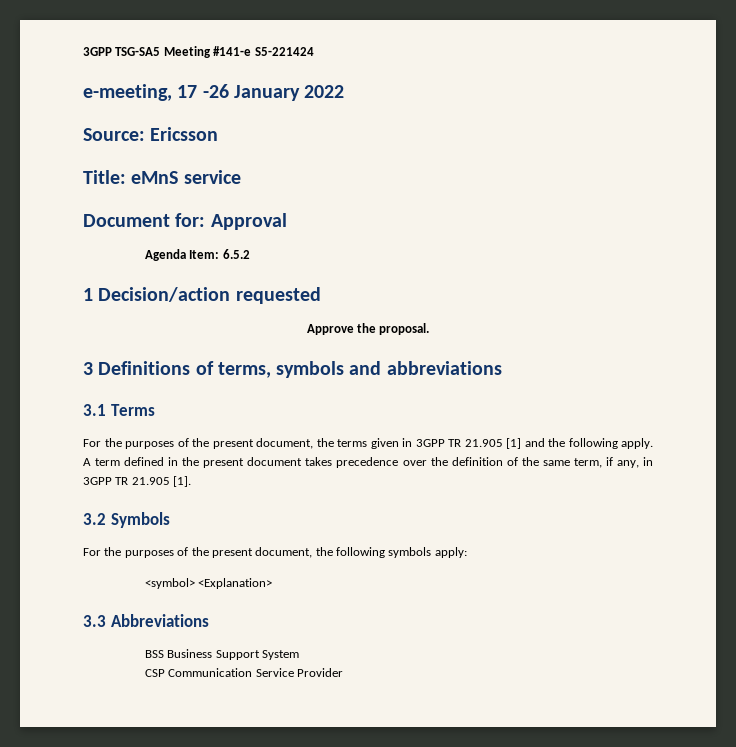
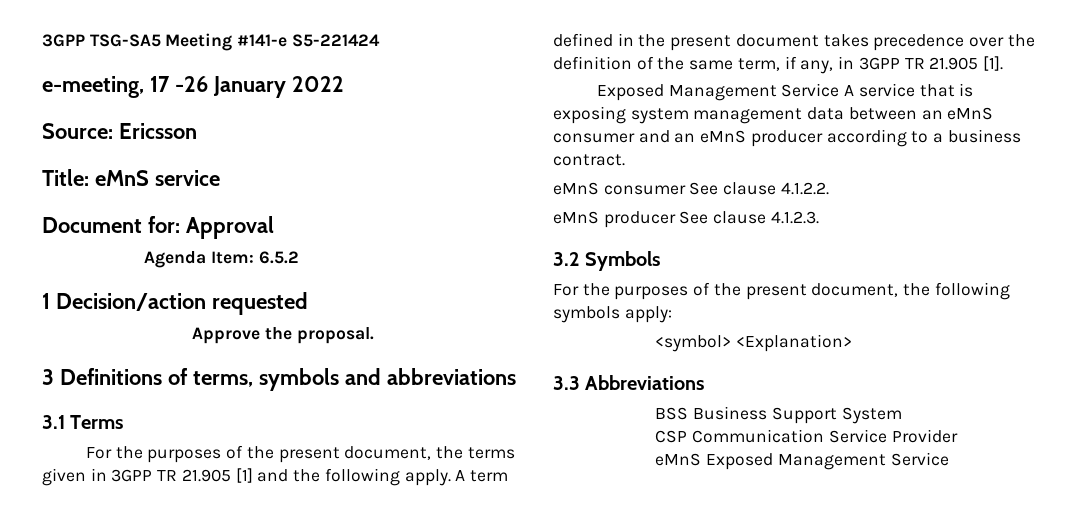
(192, 481) none -> [597,83,974,101] [553,106,994,124] [553,129,1021,147] [553,154,625,166] [553,182,829,195] [553,211,819,228] // Exposed Management Service A service that is exposing system management data between an eMnS consumer and an eMnS producer according to a business contract. // eMnS consumer See clause 4.1.2.2. // eMnS producer See clause 4.1.2.3.
(343, 672) none -> [655,452,949,470] // eMnS Exposed Management Service

